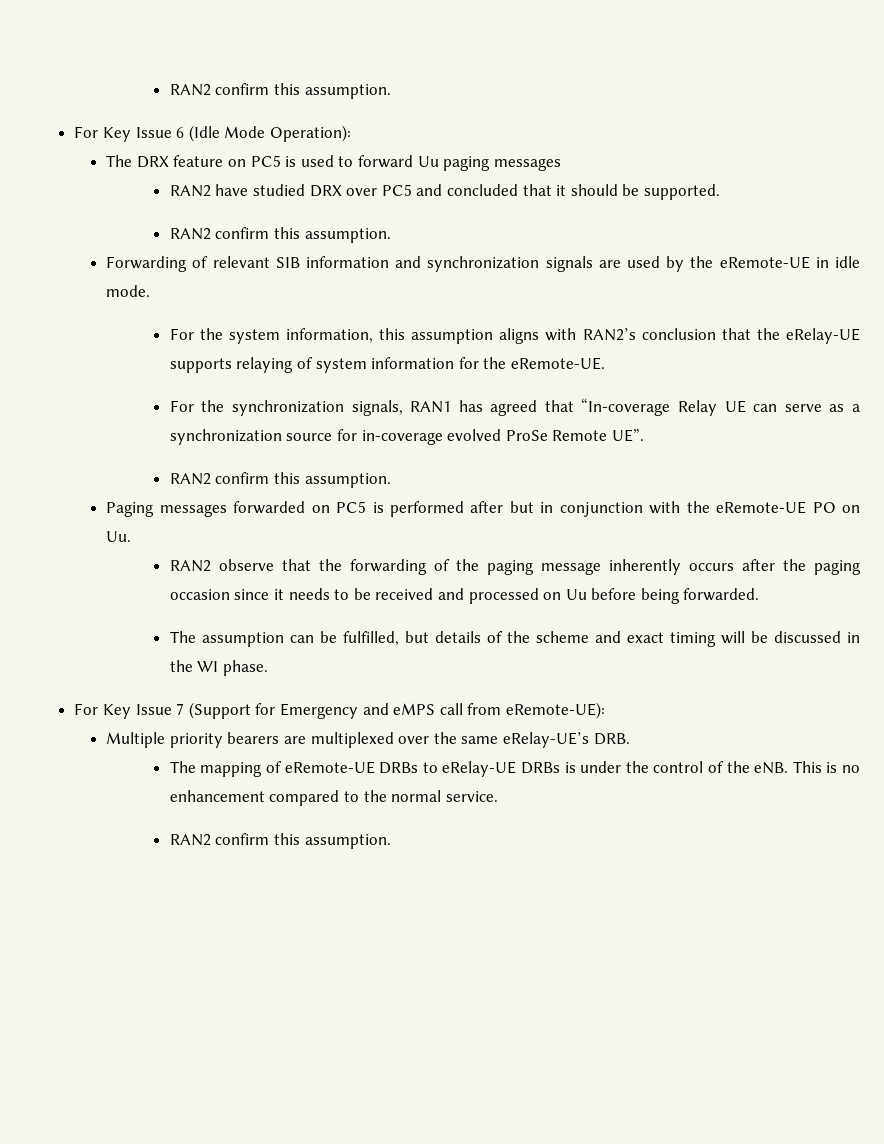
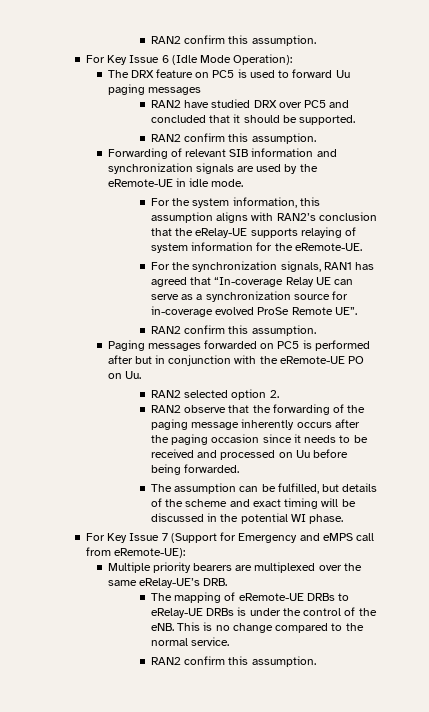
(132, 536) none -> [150,389,279,400] // RAN2 selected option 2.
(193, 666) none -> [240,513,288,524] potential
[169,790,265,802] enhancement -> [232,623,273,633] change

